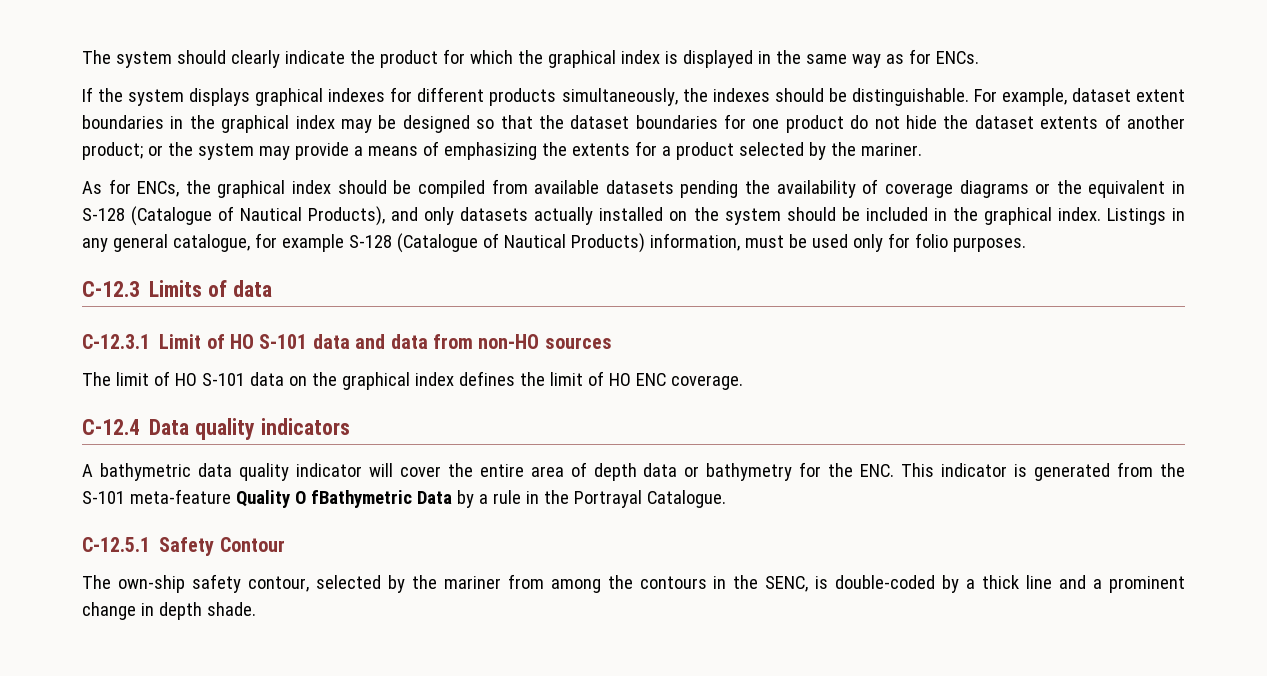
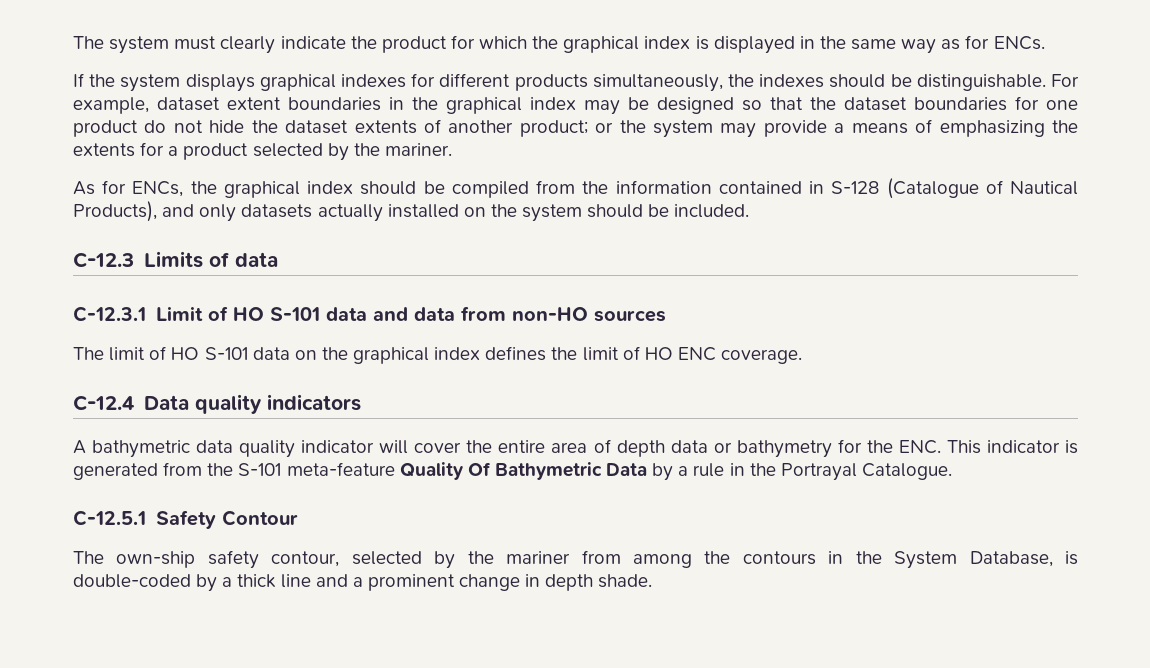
[176,50,226,64] should -> [174,36,217,50] must
[534,179,1166,198] available datasets pending the availability of coverage diagrams or the equivalent -> [582,180,802,194] the information contained
[865,207,1185,225] [82,233,1026,253] included in the graphical index. Listings in any general catalogue, for example S-128 (Catalogue of Nautical Products) information, must be used only for folio purposes. -> [674,204,750,218] included.
[294,490,412,508] O fBathymetric -> [467,462,602,480] Of Bathymetric
[765,576,809,592] SENC, -> [894,551,1053,569] System Database,

